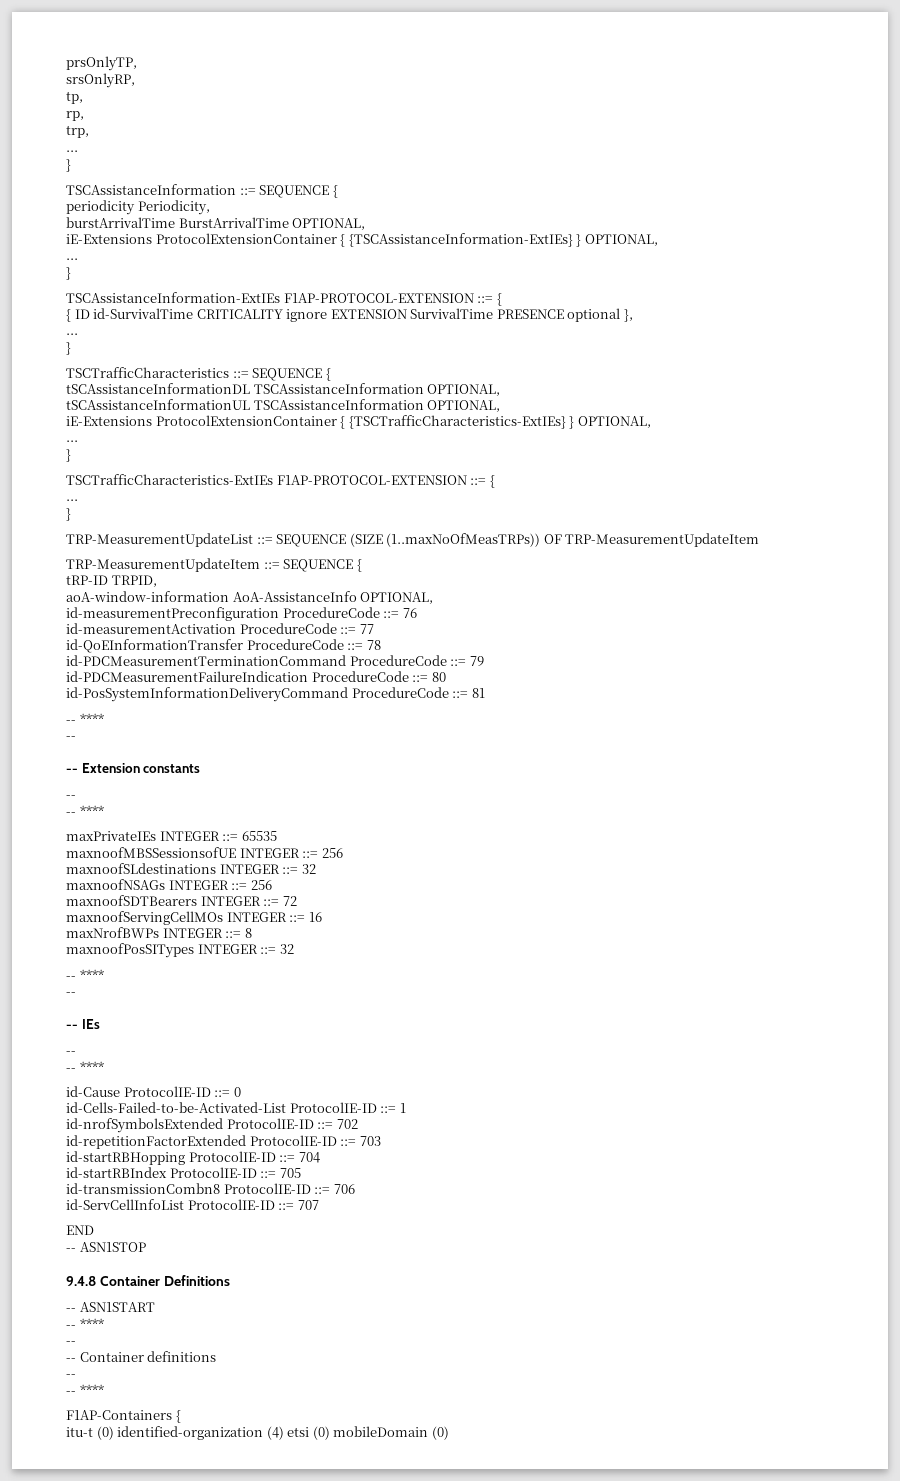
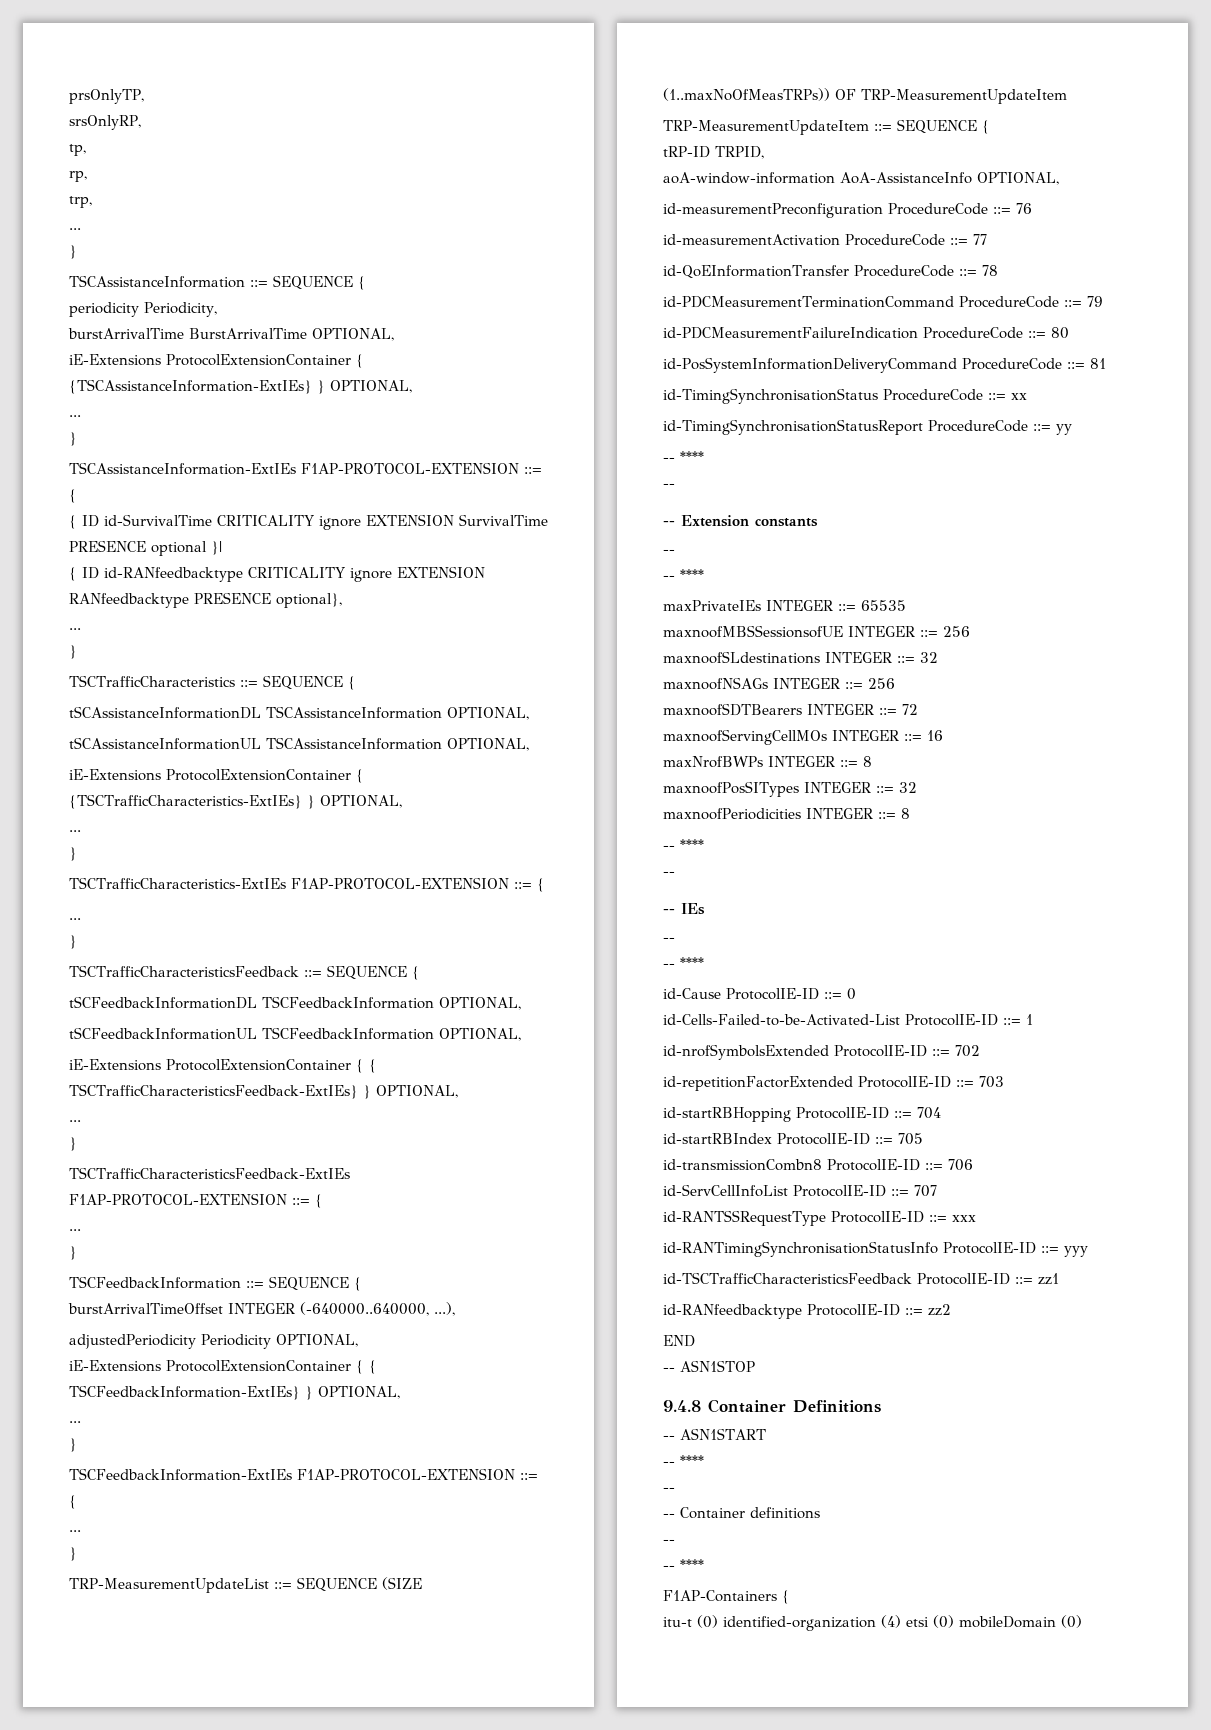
[623,309,633,322] }, -> [211,541,222,555] [69,566,485,582] [69,592,342,608] }| // { ID id-RANfeedbacktype CRITICALITY ignore EXTENSION RANfeedbacktype PRESENCE optional},
(71, 514) none -> [69,965,420,980] [69,996,521,1010] [69,1027,521,1041] [69,1059,377,1073] [69,1084,458,1099] [69,1120,81,1122] [69,1137,77,1151] [69,1167,350,1179] [69,1193,323,1208] [69,1229,81,1231] [69,1246,77,1260] [69,1276,362,1291] [68,1302,455,1316] [69,1334,358,1349] [69,1360,377,1374] [69,1385,400,1400] [69,1421,81,1423] [69,1438,77,1452] [69,1468,538,1481] [69,1495,77,1509] [69,1530,81,1532] [69,1547,77,1561] // TSCTrafficCharacteristicsFeedback ::= SEQUENCE { // tSCFeedbackInformationDL TSCFeedbackInformation OPTIONAL, // tSCFeedbackInformationUL TSCFeedbackInformation OPTIONAL, // iE-Extensions ProtocolExtensionContainer { { TSCTrafficCharacteristicsFeedback-ExtIEs} } OPTIONAL, // ... // } // TSCTrafficCharacteristicsFeedback-ExtIEs F1AP-PROTOCOL-EXTENSION ::= { // ... // } // TSCFeedbackInformation ::= SEQUENCE { // burstArrivalTimeOffset INTEGER (-640000..640000, ...), // adjustedPeriodicity Periodicity OPTIONAL, // iE-Extensions ProtocolExtensionContainer { { TSCFeedbackInformation-ExtIEs} } OPTIONAL, // ... // } // TSCFeedbackInformation-ExtIEs F1AP-PROTOCOL-EXTENSION ::= { // ... // }
(485, 693) none -> [663,388,1027,404] [663,419,1072,435] // id-TimingSynchronisationStatus ProcedureCode ::= xx // id-TimingSynchronisationStatusReport ProcedureCode ::= yy
(294, 949) none -> [663,808,910,820] // maxnoofPeriodicities INTEGER ::= 8
(319, 1205) none -> [663,1210,976,1226] [663,1241,1088,1257] [663,1272,1059,1285] [663,1304,951,1319] // id-RANTSSRequestType ProtocolIE-ID ::= xxx // id-RANTimingSynchronisationStatusInfo ProtocolIE-ID ::= yyy // id-TSCTrafficCharacteristicsFeedback ProtocolIE-ID ::= zz1 // id-RANfeedbacktype ProtocolIE-ID ::= zz2

